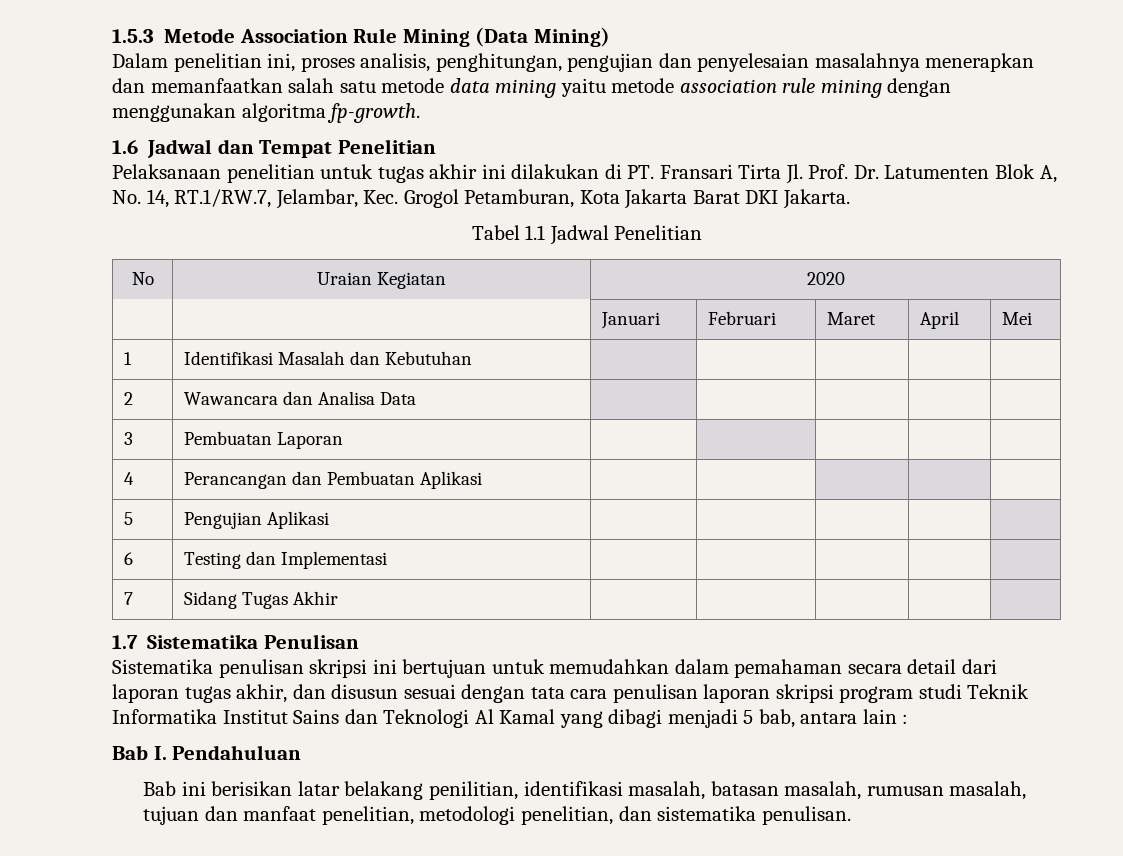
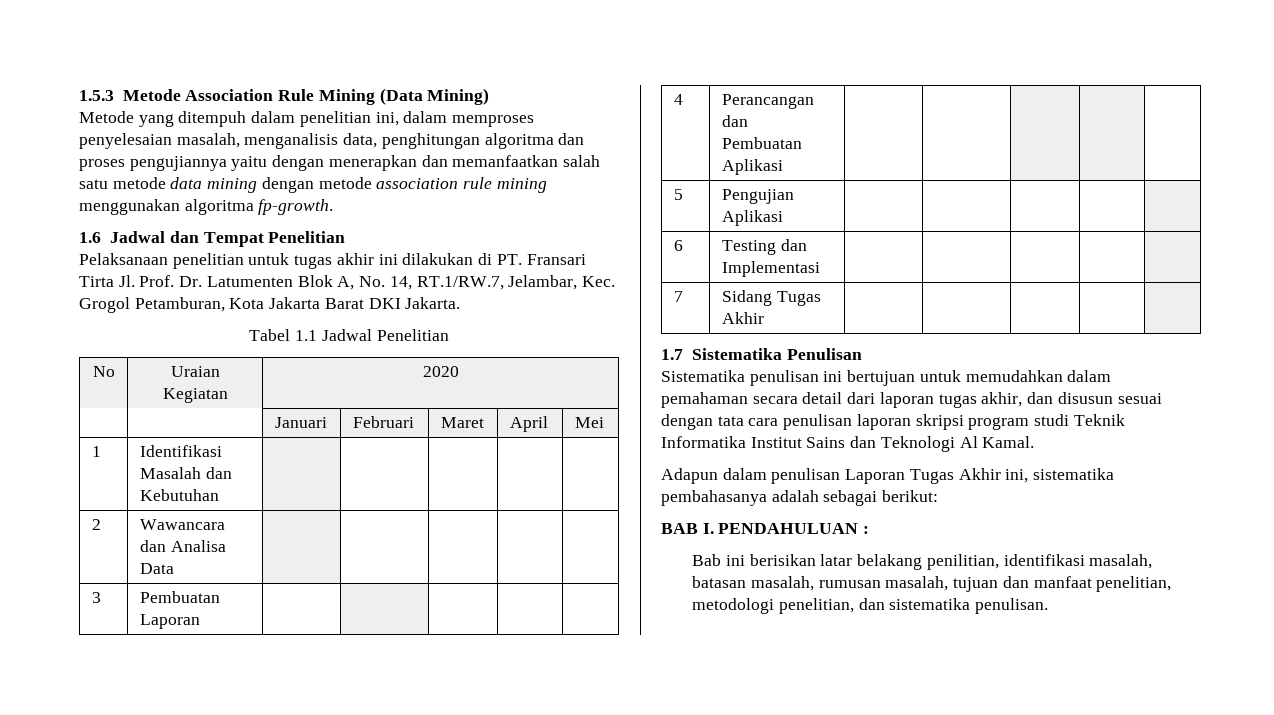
[112,53,920,72] Dalam penelitian ini, proses analisis, penghitungan, pengujian dan penyelesaian masalahnya -> [79,111,535,127] [79,133,585,149] [79,155,325,171] Metode yang ditempuh dalam penelitian ini, dalam memproses penyelesaian masalah, menganalisis data, penghitungan algoritma dan proses pengujiannya yaitu dengan
[560,78,606,97] yaitu -> [261,177,314,193] dengan
[887,78,952,97] dengan -> (547, 185) none
[309,659,368,678] skripsi -> (819, 378) none
[499,709,909,728] [112,745,302,760] Kamal yang dibagi menjadi 5 bab, antara lain : // Bab I. Pendahuluan -> [982,436,1035,448] [661,468,1115,484] [661,490,939,506] [661,523,870,534] Kamal. // Adapun dalam penulisan Laporan Tugas Akhir ini, sistematika pembahasanya adalah sebagai berikut: // BAB I. PENDAHULUAN :

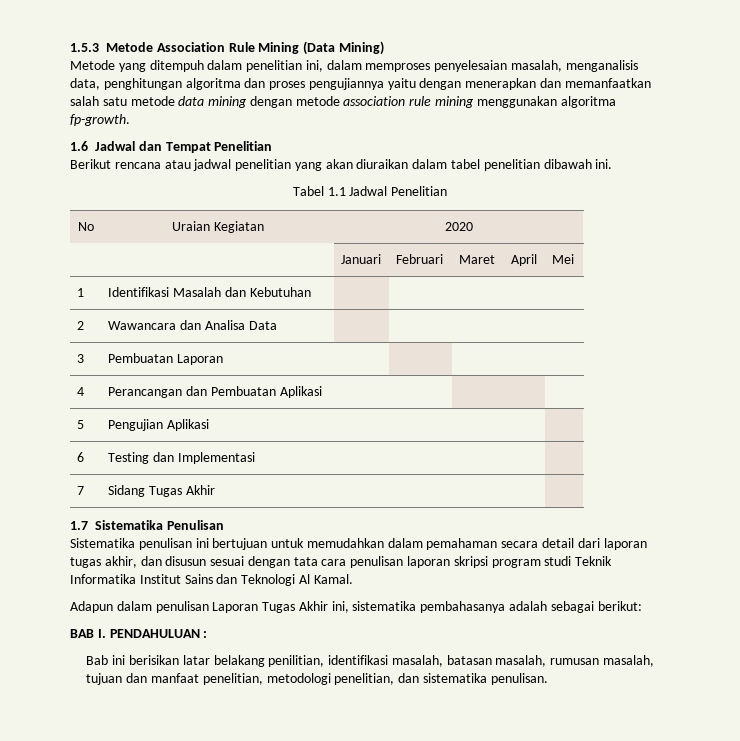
[79,253,586,269] [79,275,615,290] [79,297,461,313] Pelaksanaan penelitian untuk tugas akhir ini dilakukan di PT. Fransari Tirta Jl. Prof. Dr. Latumenten Blok A, No. 14, RT.1/RW.7, Jelambar, Kec. Grogol Petamburan, Kota Jakarta Barat DKI Jakarta. -> [70,159,613,171] Berikut rencana atau jadwal penelitian yang akan diuraikan dalam tabel penelitian dibawah ini.

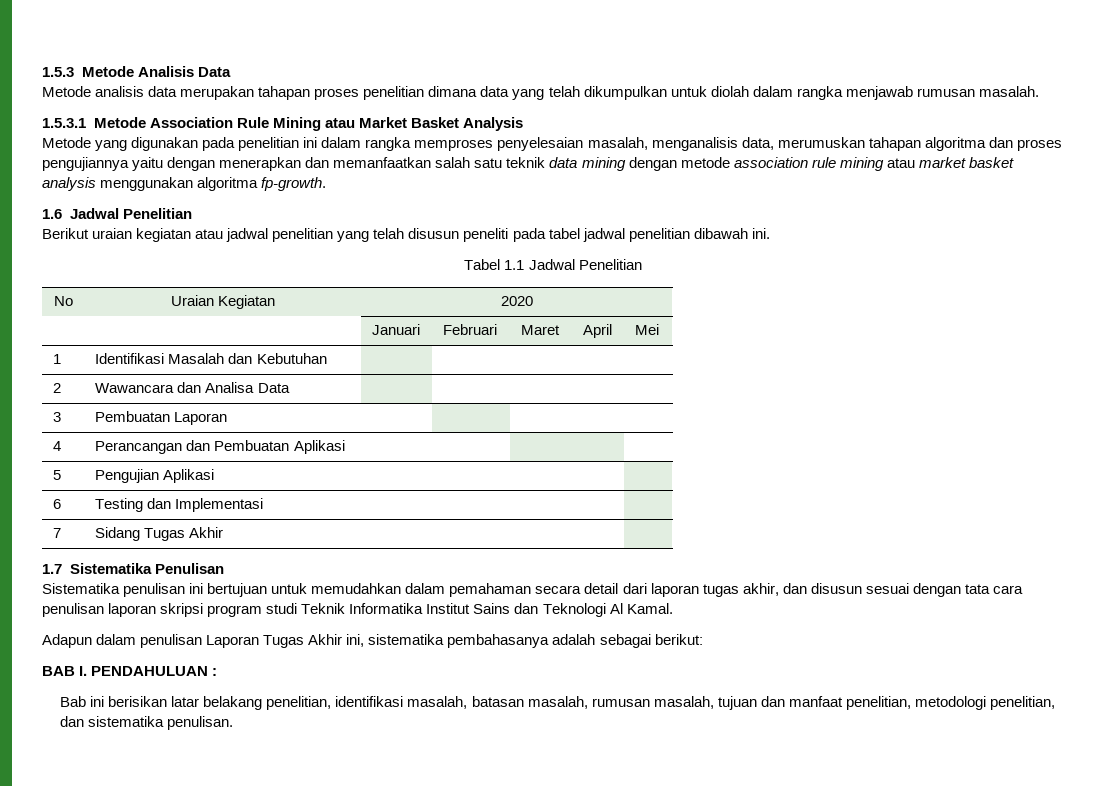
[156,41,384,55] [70,60,362,72] Association Rule Mining (Data Mining) // Metode yang ditempuh dalam penelitian ini, dalam -> [137,66,231,77] [42,86,1039,100] [42,117,523,131] [42,137,412,151] Analisis Data // Metode analisis data merupakan tahapan proses penelitian dimana data yang telah dikumpulkan untuk diolah dalam rangka menjawab rumusan masalah. // 1.5.3.1 Metode Association Rule Mining atau Market Basket Analysis // Metode yang digunakan pada penelitian ini dalam rangka
[103,78,182,90] penghitungan -> [777,137,921,151] merumuskan tahapan
[130,96,175,106] metode -> [506,157,546,168] teknik
(475, 102) none -> [886,157,1014,168] [42,177,96,191] atau market basket analysis
[138,141,211,153] dan Tempat -> (119, 213) none
[114,162,161,169] rencana -> [92,228,192,242] uraian kegiatan
[325,159,481,169] akan diuraikan dalam tabel -> [373,228,625,242] telah disusun peneliti pada tabel jadwal
[268,655,325,667] penilitian, -> [266,696,332,710] penelitian,

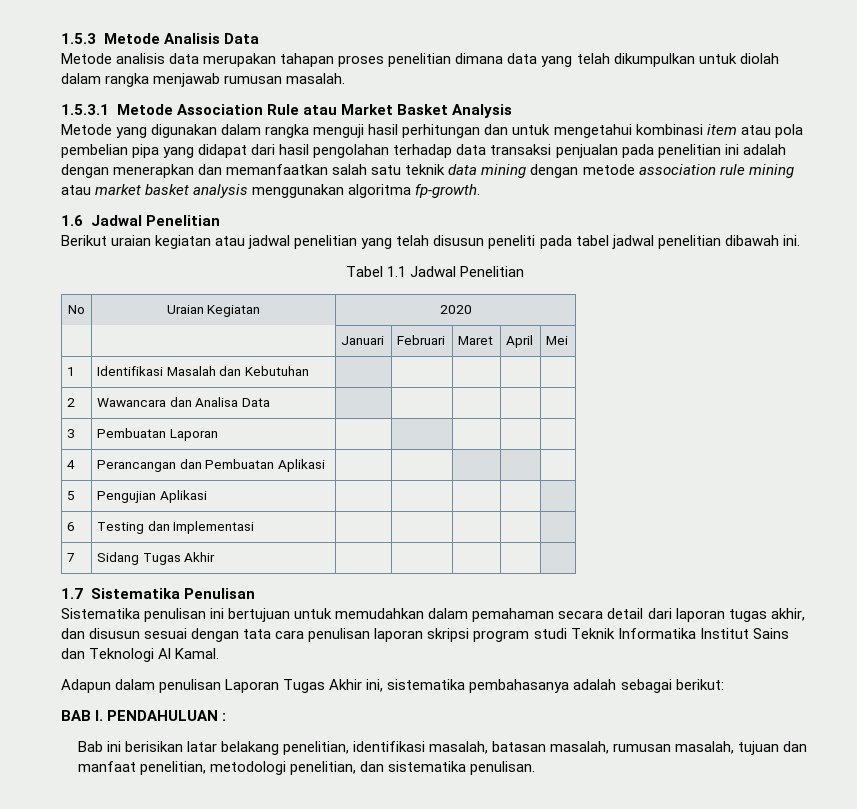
[272,117,321,131] Mining -> (299, 109) none
[202,137,1062,151] [42,157,164,171] pada penelitian ini dalam rangka memproses penyelesaian masalah, menganalisis data, merumuskan tahapan algoritma dan proses pengujiannya yaitu -> [221,124,803,138] [61,144,786,158] dalam rangka menguji hasil perhitungan dan untuk mengetahui kombinasi item atau pola pembelian pipa yang didapat dari hasil pengolahan terhadap data transaksi penjualan pada penelitian ini adalah

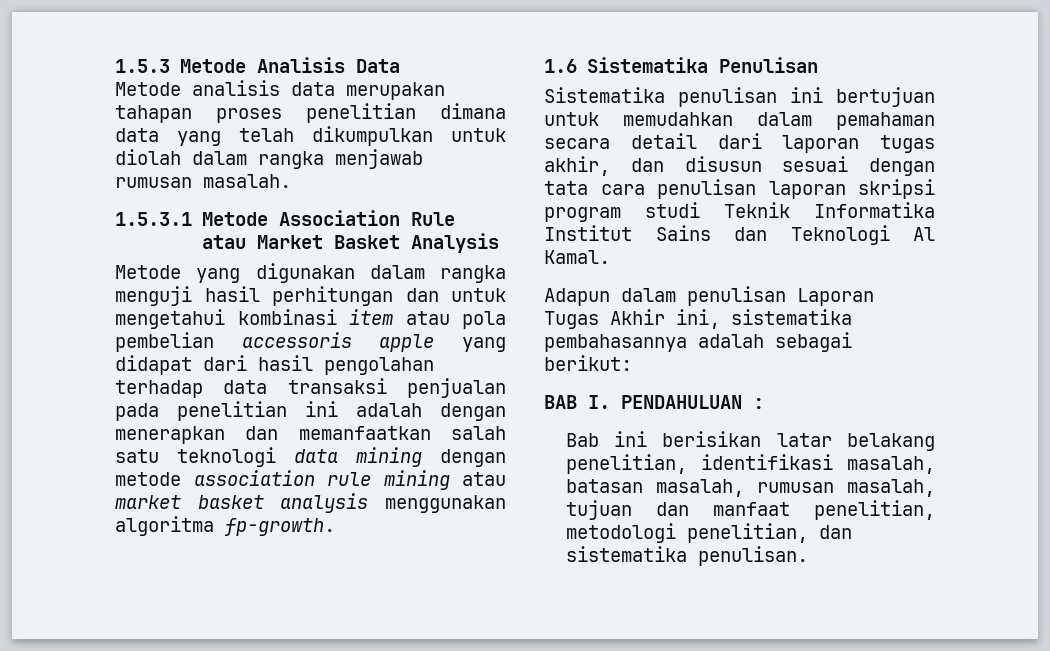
[132,144,160,158] pipa -> [241,332,435,352] accessoris apple
[405,164,446,175] teknik -> [177,447,276,467] teknologi
[90,215,220,226] [61,235,800,249] [345,266,525,277] [68,305,85,314] [166,305,261,317] [439,305,472,314] [341,336,385,345] [397,335,446,345] [458,336,494,345] [506,335,534,348] [546,336,569,345] [67,367,76,376] [97,366,309,376] [67,398,76,407] [97,397,270,407] [67,429,76,438] [97,428,218,441] [67,460,76,469] [97,459,325,472] [67,491,76,500] [97,490,207,503] [67,522,76,531] [97,521,255,534] [67,553,76,562] [97,552,216,565] [61,588,83,599] Jadwal Penelitian // Berikut uraian kegiatan atau jadwal penelitian yang telah disusun peneliti pada tabel jadwal penelitian dibawah ini. // Tabel 1.1 Jadwal Penelitian // No | Uraian Kegiatan | 2020 // | | Januari | Februari | Maret | April | Mei // 1 | Identifikasi Masalah dan Kebutuhan | | | | | // 2 | Wawancara dan Analisa Data | | | | | // 3 | Pembuatan Laporan | | | | | // 4 | Perancangan dan Pembuatan Aplikasi | | | | | // 5 | Pengujian Aplikasi | | | | | // 6 | Testing dan Implementasi | | | | | // 7 | Sidang Tugas Akhir | | | | | // 1.7 -> (577, 66) none
[469,679,570,693] pembahasanya -> [544,334,687,352] pembahasannya

